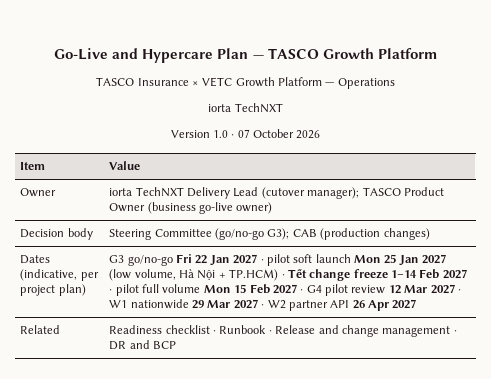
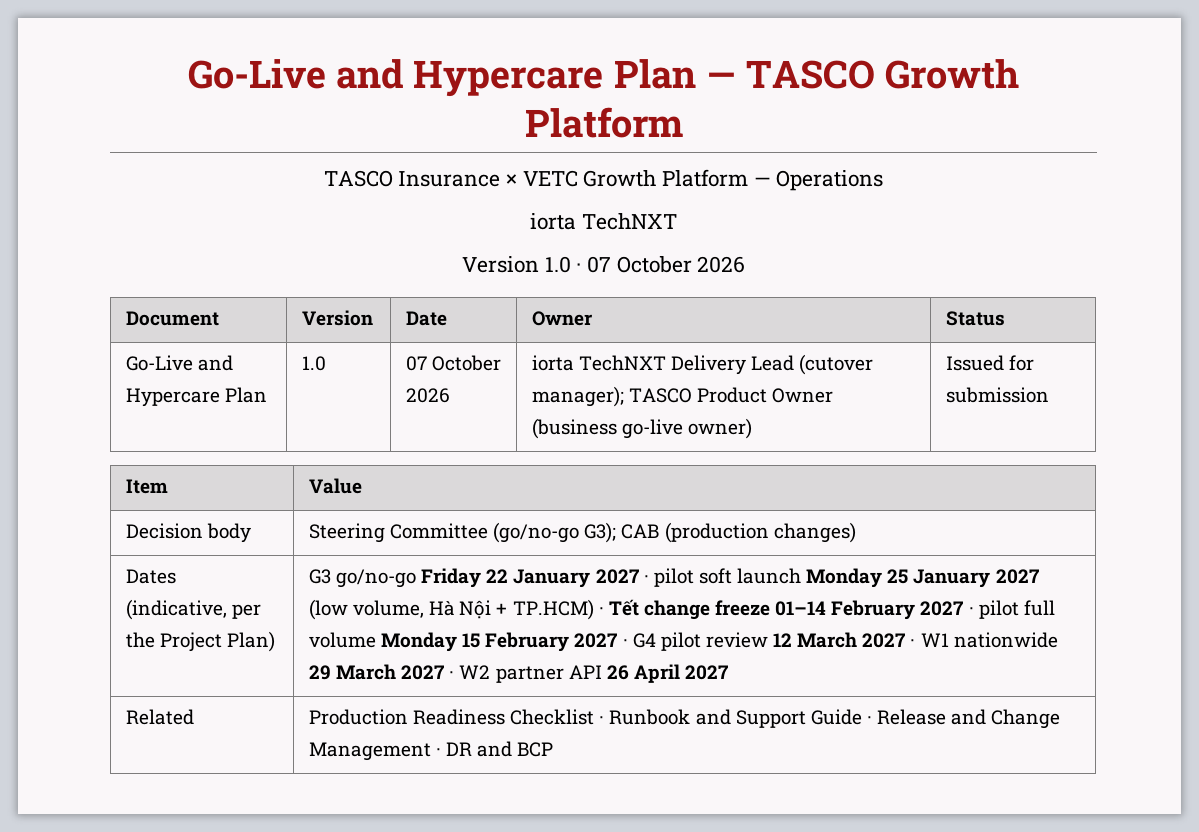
[20,162,46,170] [109,161,141,170] [20,188,57,197] Item | Value // Owner -> [125,311,219,326] [301,310,373,326] [405,311,447,326] [531,311,592,326] [945,311,1005,326] [125,355,234,371] [125,387,268,407] [301,356,326,371] [405,355,502,371] [405,388,450,403] Document | Version | Date | Owner | Status // Go-Live and Hypercare Plan | 1.0 | 07 October 2026
(273, 208) none -> [945,355,1035,371] [945,387,1049,403] [125,479,168,494] [308,478,362,494] | Issued for submission // Item | Value
[20,284,86,296] project plan) -> [125,631,276,652] the Project Plan)
[176,254,230,266] Fri 22 Jan -> [421,568,591,588] Friday 22 January
[354,254,419,266] Mon 25 Jan -> [806,568,991,588] Monday 25 January
[391,269,440,279] 1–14 Feb -> [775,600,916,620] 01–14 February
[203,284,270,294] Mon 15 Feb -> [381,632,570,652] Monday 15 February
[404,285,428,293] Mar -> [797,632,858,648] March
[207,300,231,308] Mar -> [336,664,397,680] March
[368,300,390,311] Apr -> [633,664,680,683] April
[109,325,267,334] Readiness checklist · Runbook -> [308,709,862,728] Production Readiness Checklist · Runbook and Support Guide
[341,325,451,337] change management -> [991,709,1061,729] [308,742,431,761] Change Management

